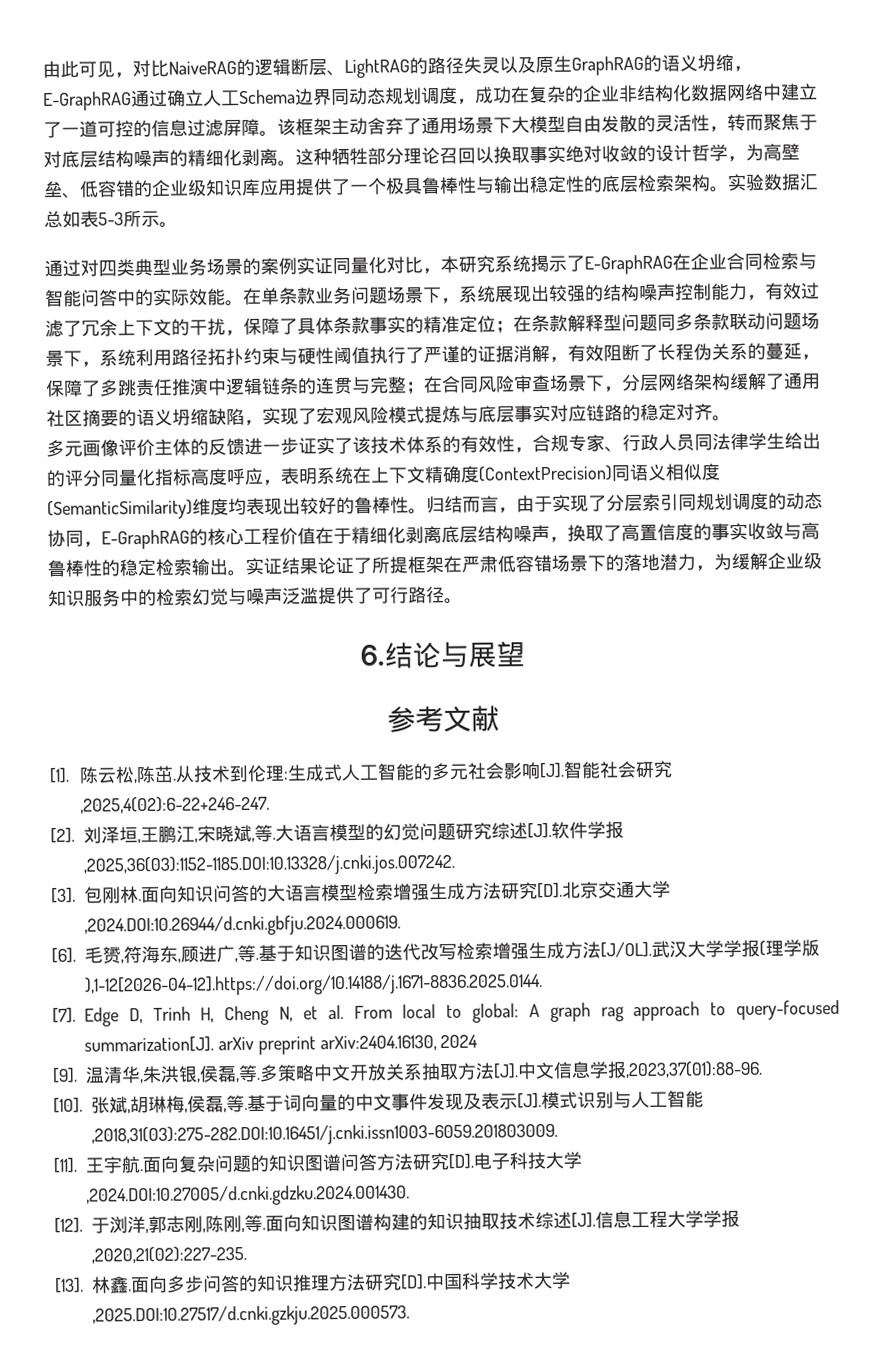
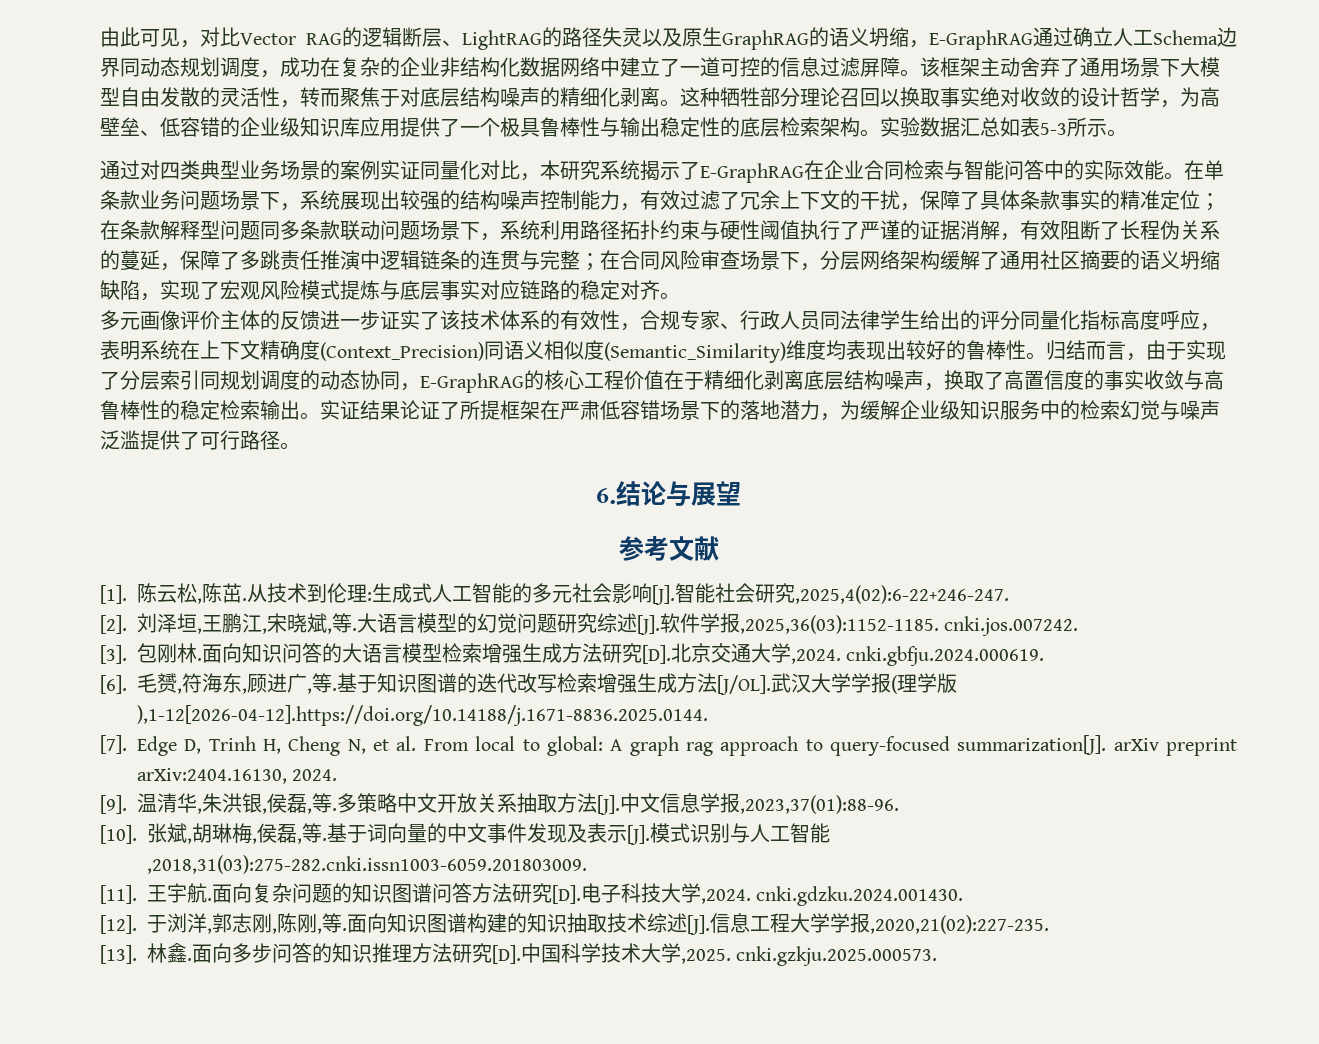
[168,61,237,75] NaiveRAG -> [240,33,342,45] Vector RAG
[478,465,612,482] (ContextPrecision) -> [320,342,484,361] (Context_Precision)
[47,499,193,520] (SemanticSimilarity) -> [604,342,786,363] (Semantic_Similarity)
[83,853,455,877] ,2025,36(03):1152-1185.DOI:10.13328/j.cnki.jos.007242. -> [740,615,1079,636] ,2025,36(03):1152-1185. cnki.jos.007242.
[84,914,401,937] ,2024.DOI:10.26944/d.cnki.gbfju.2024.000619. -> [791,646,1045,666] ,2024. cnki.gbfju.2024.000619.
[440,1034,479,1049] 2024 -> [292,769,338,781] 2024.
[91,1122,558,1147] ,2018,31(03):275-282.DOI:10.16451/j.cnki.issn1003-6059.201803009. -> [147,855,587,874] ,2018,31(03):275-282.cnki.issn1003-6059.201803009.
[86,1184,410,1207] ,2024.DOI:10.27005/d.cnki.gdzku.2024.001430. -> [701,886,964,906] ,2024. cnki.gdzku.2024.001430.
[92,1304,410,1327] ,2025.DOI:10.27517/d.cnki.gzkju.2025.000573. -> [681,946,938,966] ,2025. cnki.gzkju.2025.000573.

